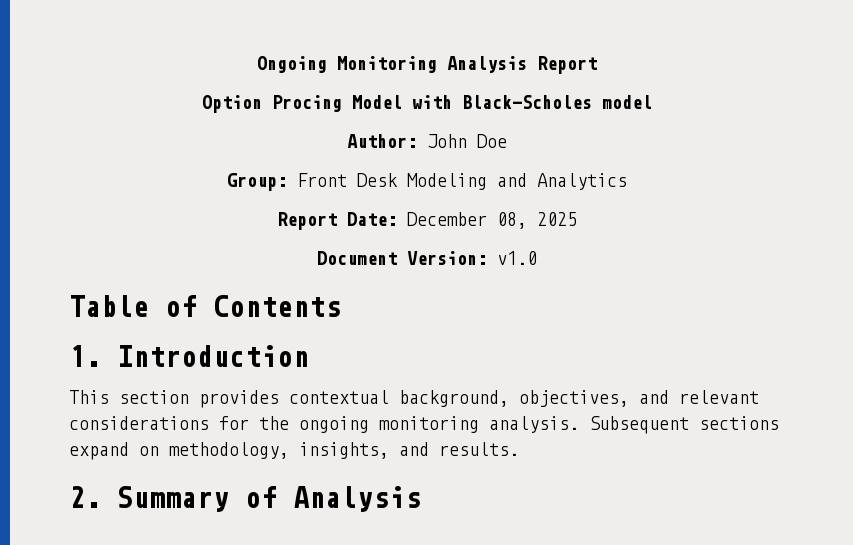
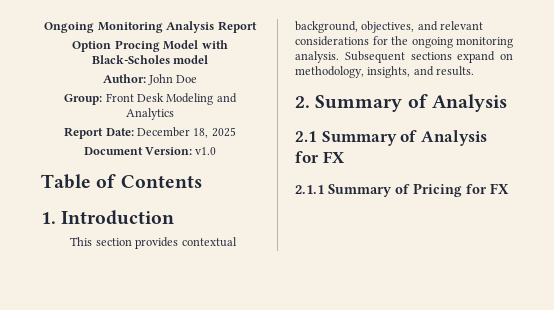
[496,212,527,229] 08, -> [193,128,209,138] 18,
(421, 499) none -> [295,130,487,146] [295,151,345,163] [295,183,509,197] // 2.1 Summary of Analysis for FX // 2.1.1 Summary of Pricing for FX

